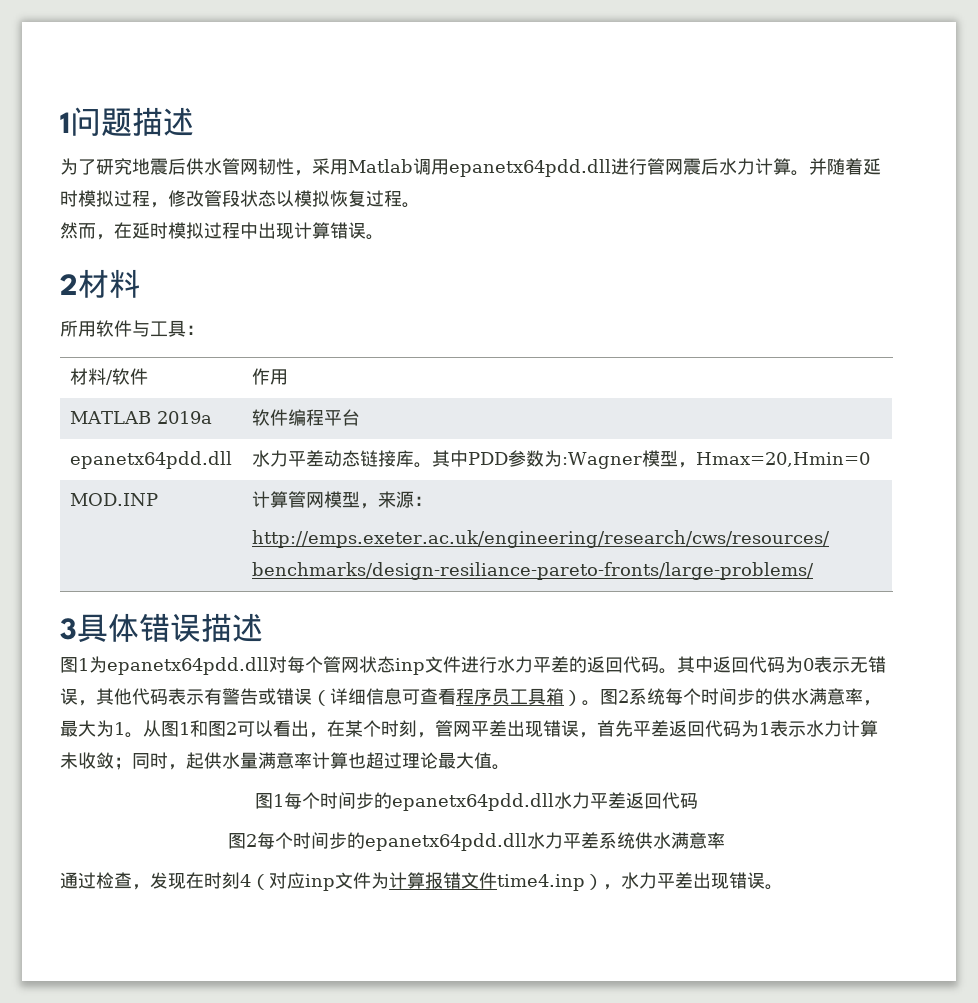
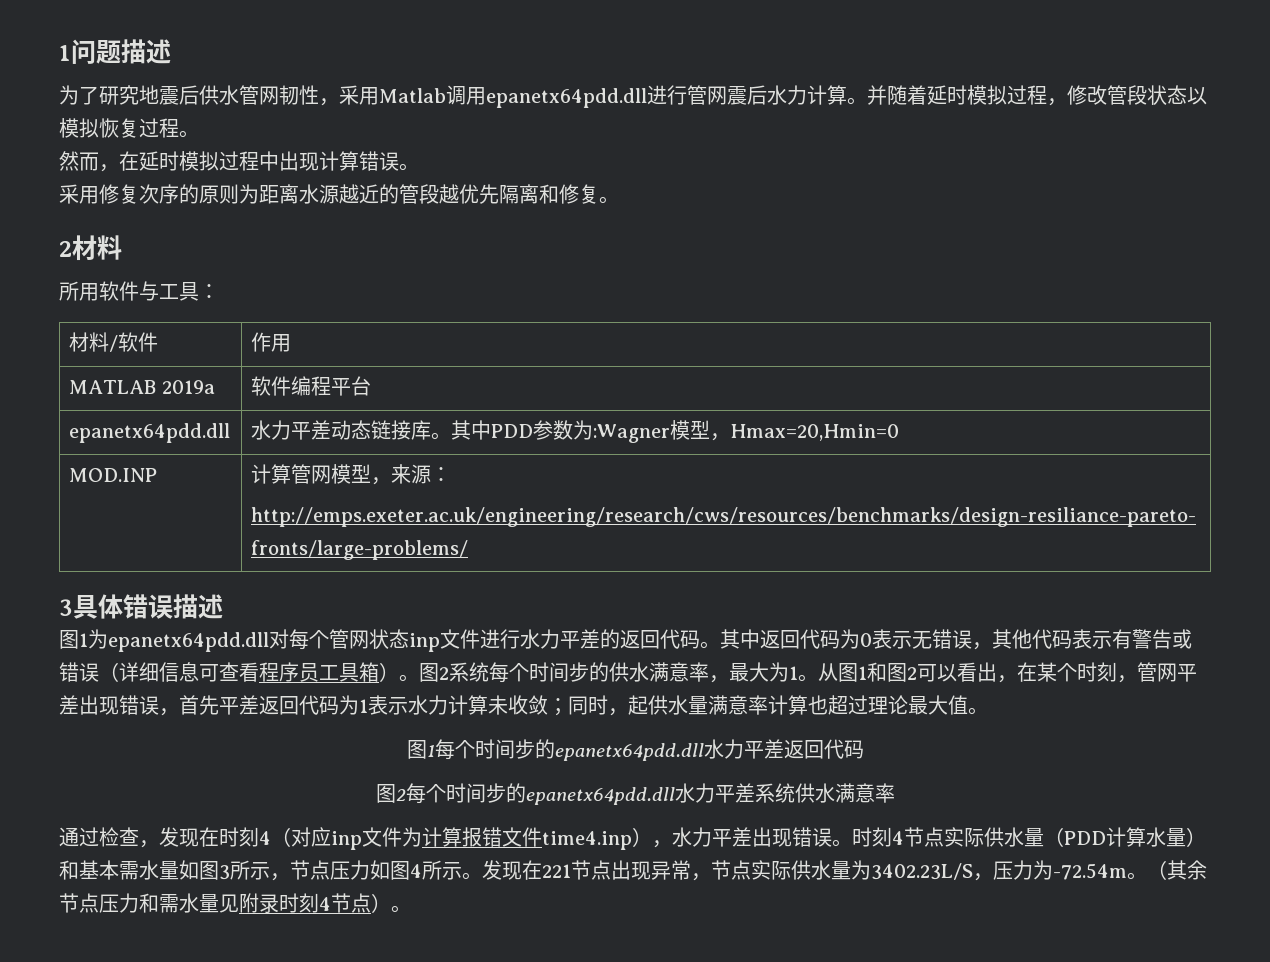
(384, 237) none -> [59,184,619,204] // 采用修复次序的原则为距离水源越近的管段越优先隔离和修复。
(783, 887) none -> [852,827,1206,847] [59,860,1207,881] [59,893,411,913] 时刻4节点实际供水量（PDD计算水量）和基本需水量如图3所示，节点压力如图4所示。发现在221节点出现异常，节点实际供水量为3402.23L/S，压力为-72.54m。（其余节点压力和需水量见附录时刻4节点）。

